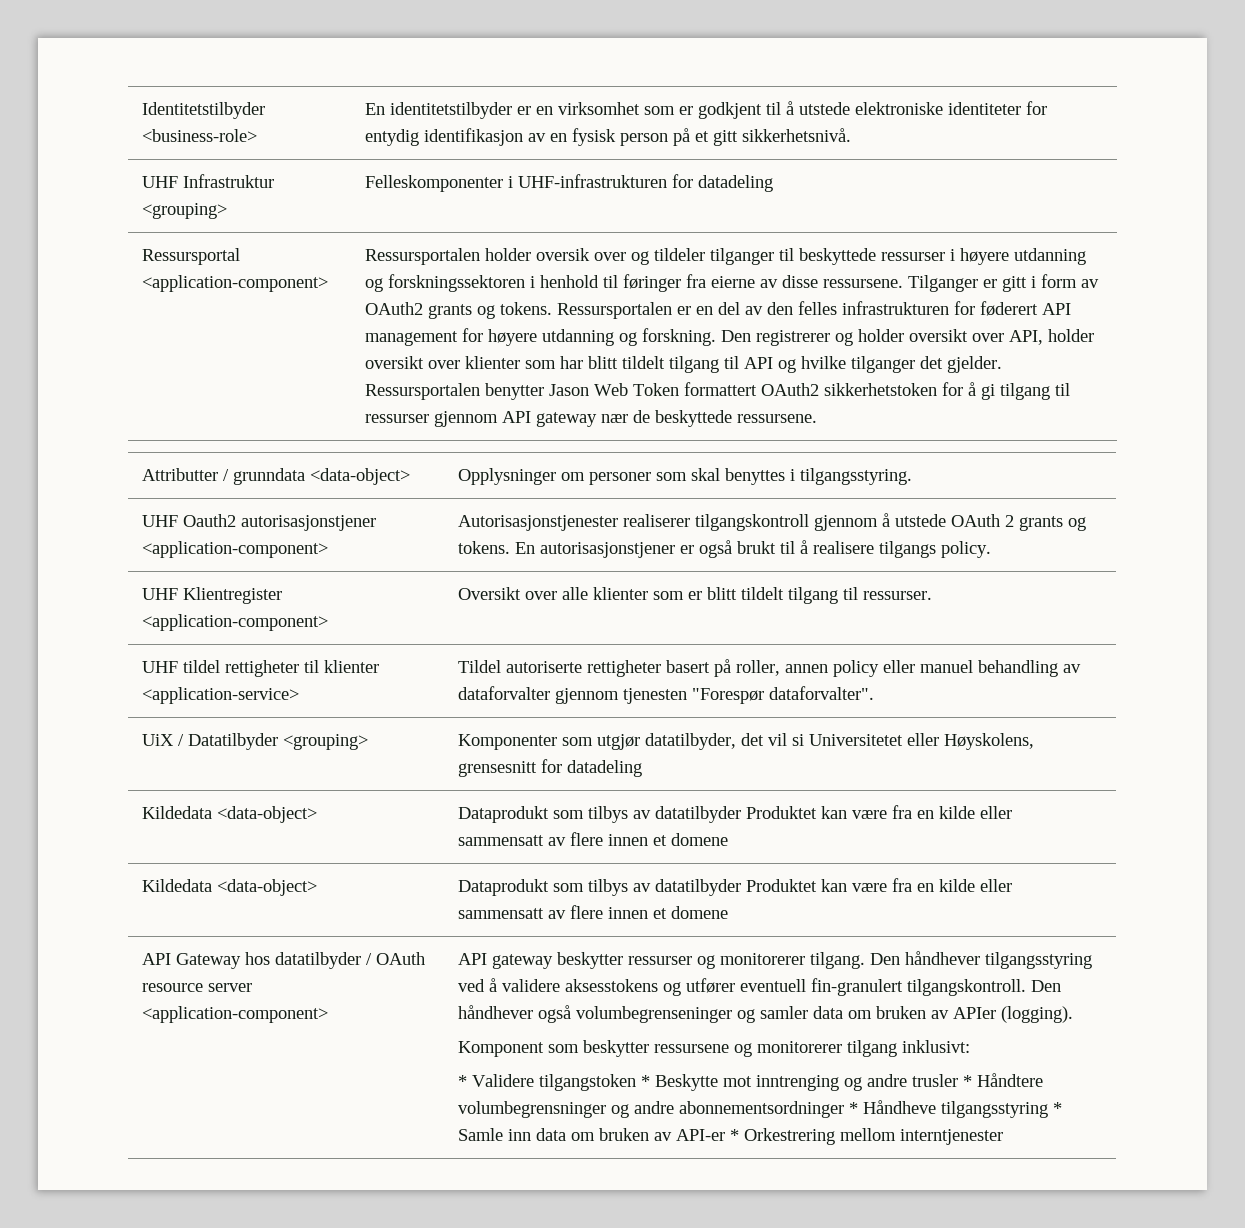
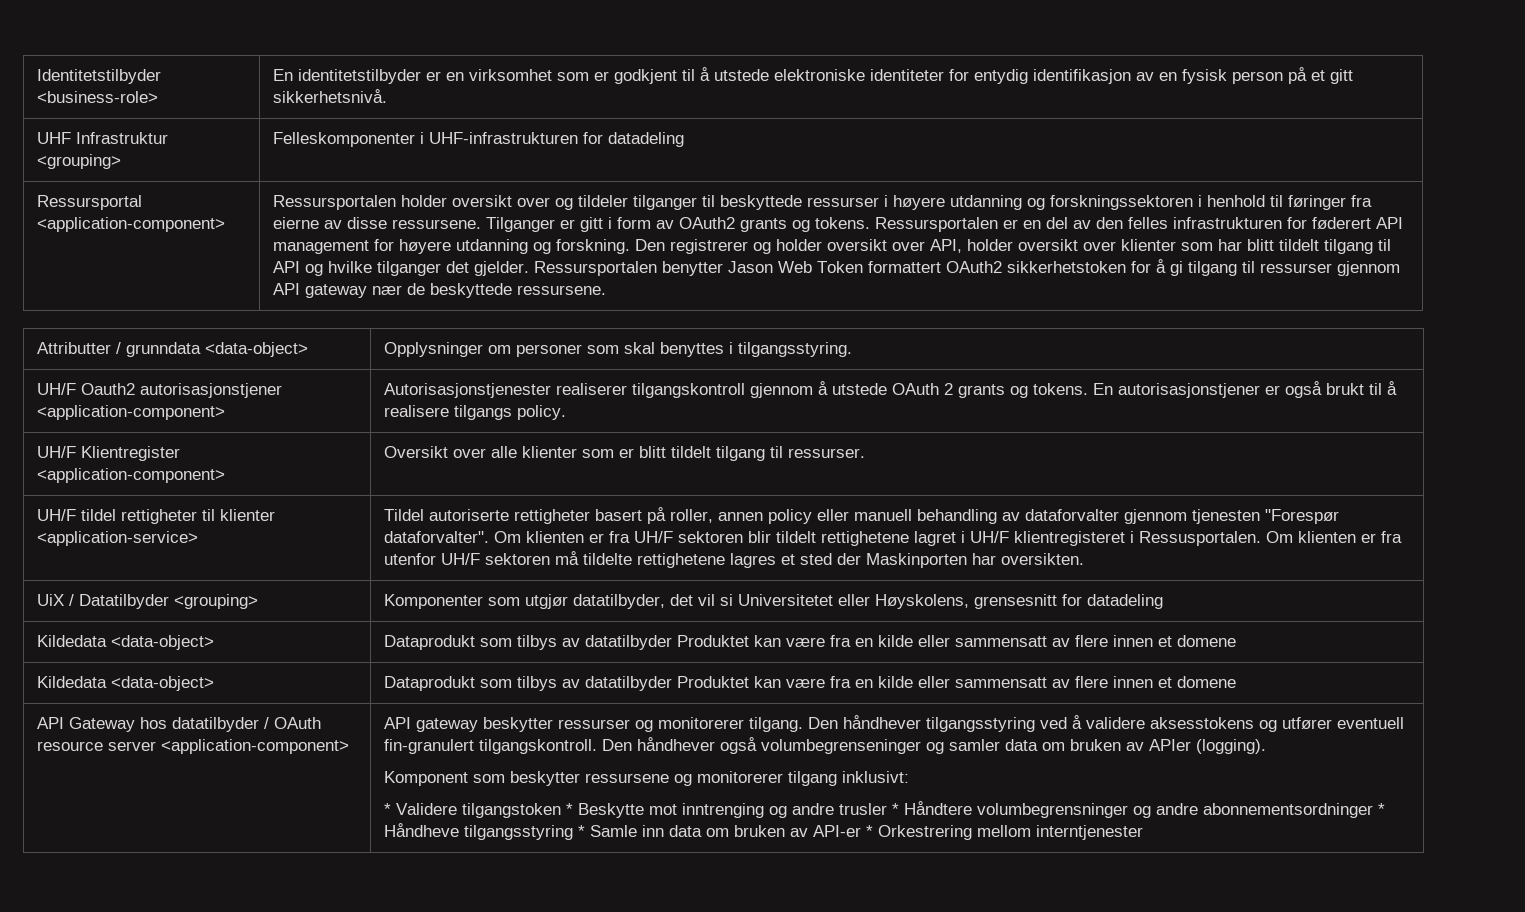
[536,248,591,261] oversik -> [452,195,513,207] oversikt
[142,515,179,527] UHF -> [37,383,77,395] UH/F
[142,588,179,600] UHF -> [37,446,77,458] UH/F
[142,661,179,673] UHF -> [37,509,77,521] UH/F
[920,660,974,673] manuel -> [854,509,913,521] manuell
(875, 693) none -> [494,531,1403,546] [384,551,1085,568] Om klienten er fra UH/F sektoren blir tildelt rettighetene lagret i UH/F klientregisteret i Ressusportalen. Om klienten er fra utenfor UH/F sektoren må tildelte rettighetene lagres et sted der Maskinporten har oversikten.

